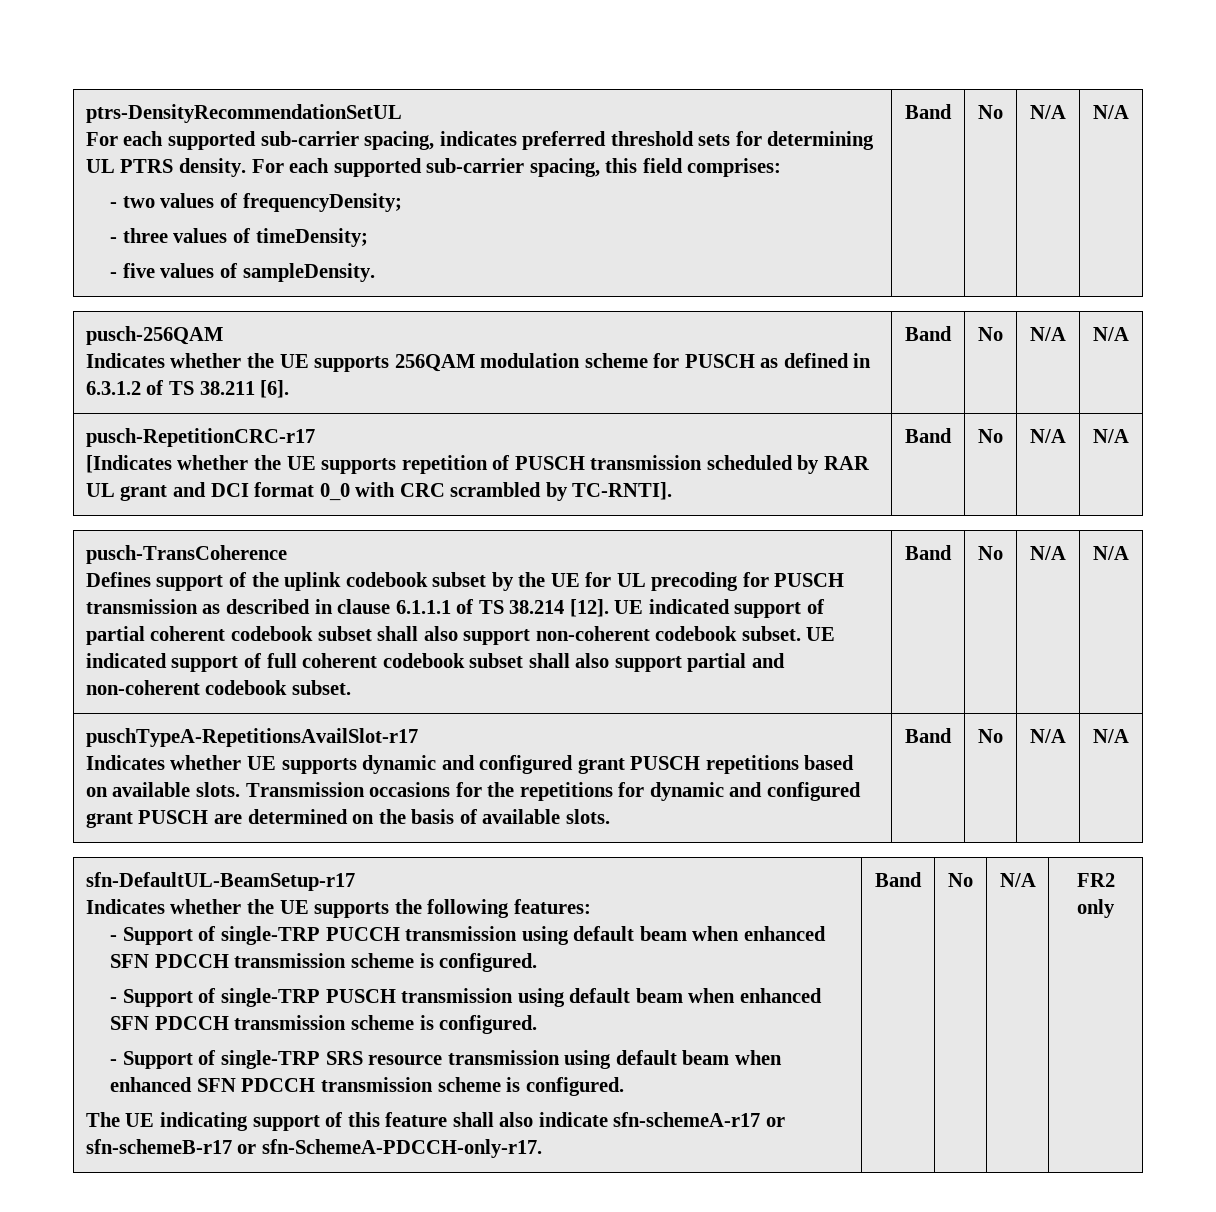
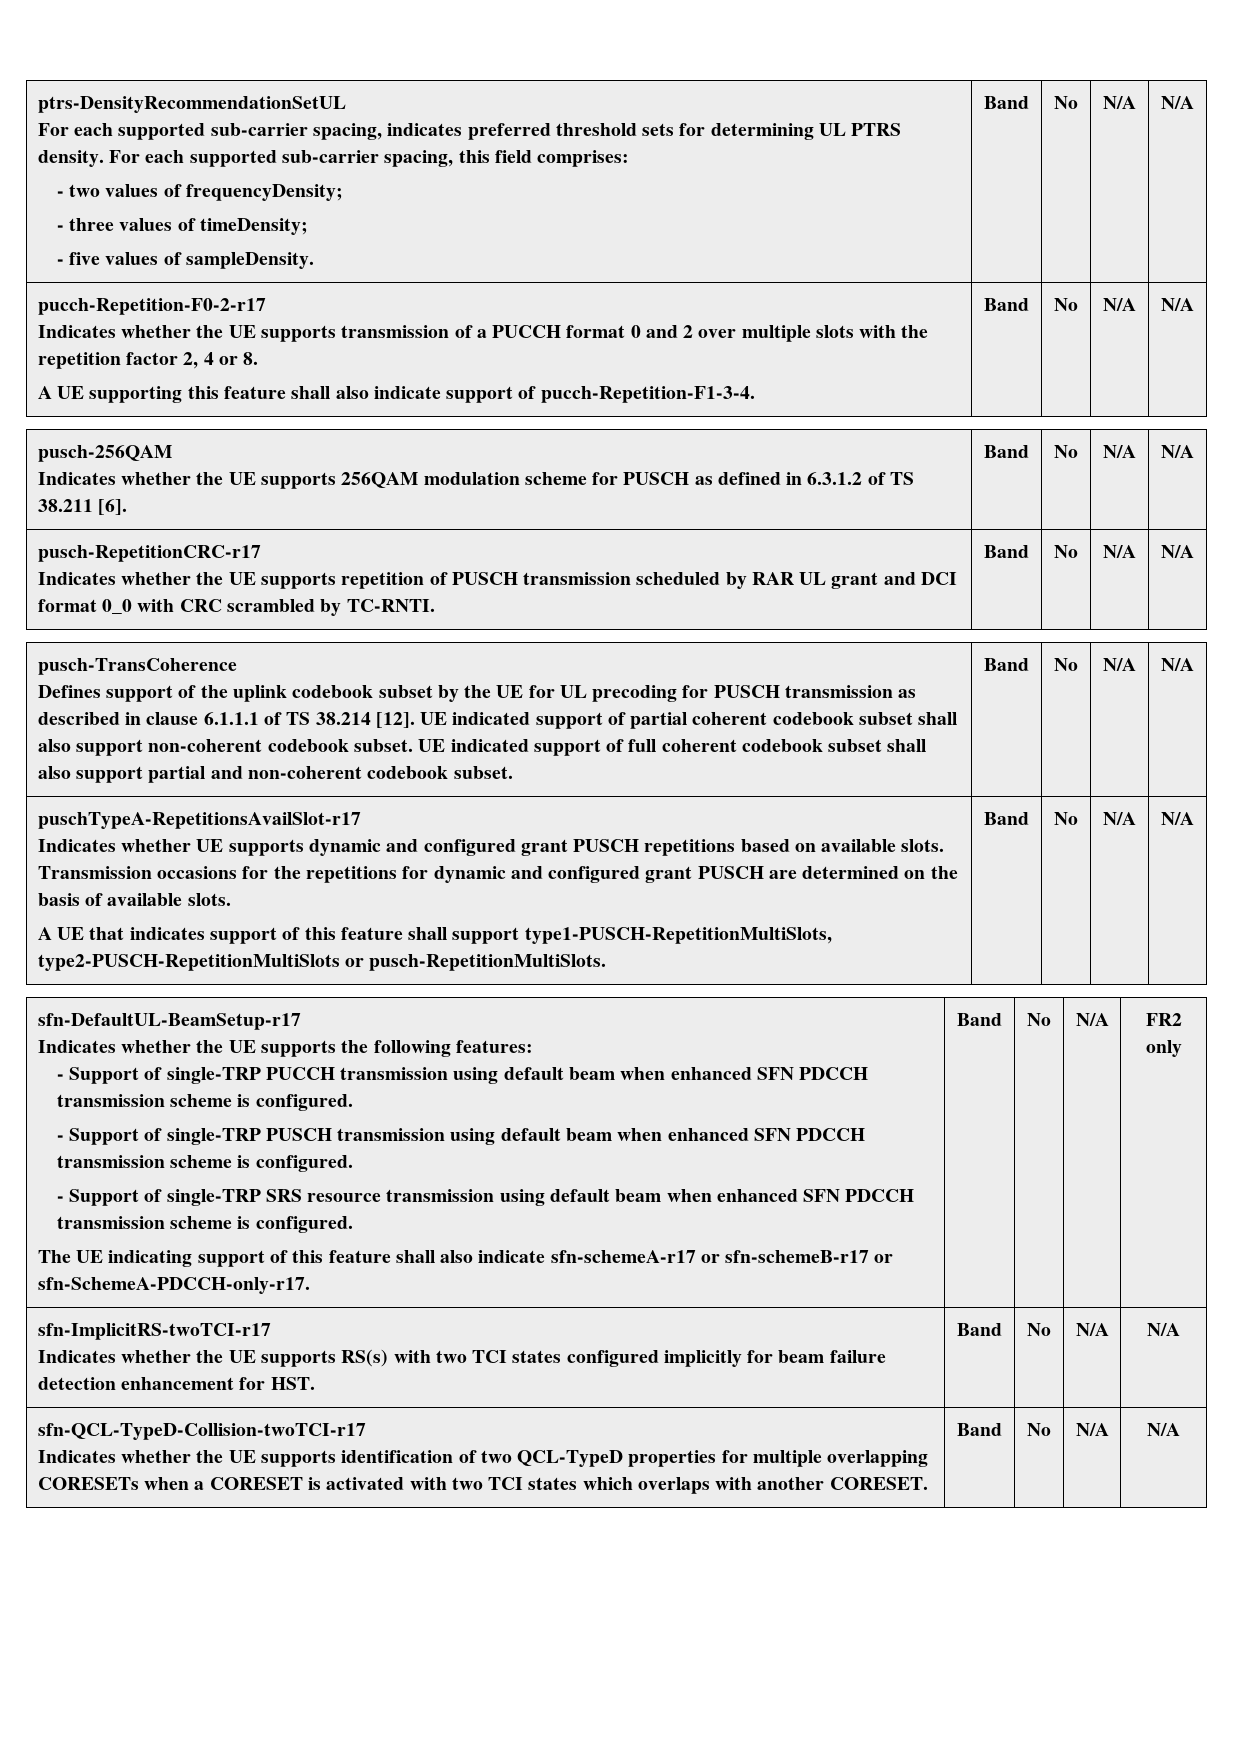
(1129, 112) none -> [37,298,266,315] [37,325,929,342] [37,352,259,369] [37,386,755,403] [984,298,1029,311] [1054,298,1078,311] [1103,298,1136,311] [1161,298,1194,311] // pucch-Repetition-F0-2-r17 // Indicates whether the UE supports transmission of a PUCCH format 0 and 2 over multiple slots with the repetition factor 2, 4 or 8. // A UE supporting this feature shall also indicate support of pucch-Repetition-F1-3-4. | Band | No | N/A | N/A
[85,455,172,473] [Indicates -> [37,572,116,585] Indicates
[572,482,673,500] TC-RNTI]. -> [346,599,435,612] TC-RNTI.
(610, 816) none -> [37,927,832,944] [37,954,607,971] // A UE that indicates support of this feature shall support type1-PUSCH-RepetitionMultiSlots, type2-PUSCH-RepetitionMultiSlots or pusch-RepetitionMultiSlots.
(1115, 908) none -> [37,1323,271,1340] [37,1349,886,1367] [37,1377,315,1390] [957,1323,1002,1336] [1027,1323,1051,1336] [1075,1323,1109,1336] [1147,1323,1180,1336] [37,1423,366,1440] [37,1450,929,1467] [37,1477,928,1494] [957,1423,1002,1436] [1027,1423,1051,1436] [1075,1423,1109,1436] [1147,1423,1180,1436] // sfn-ImplicitRS-twoTCI-r17 // Indicates whether the UE supports RS(s) with two TCI states configured implicitly for beam failure detection enhancement for HST. | Band | No | N/A | N/A // sfn-QCL-TypeD-Collision-twoTCI-r17 // Indicates whether the UE supports identification of two QCL-TypeD properties for multiple overlapping CORESETs when a CORESET is activated with two TCI states which overlaps with another CORESET. | Band | No | N/A | N/A

